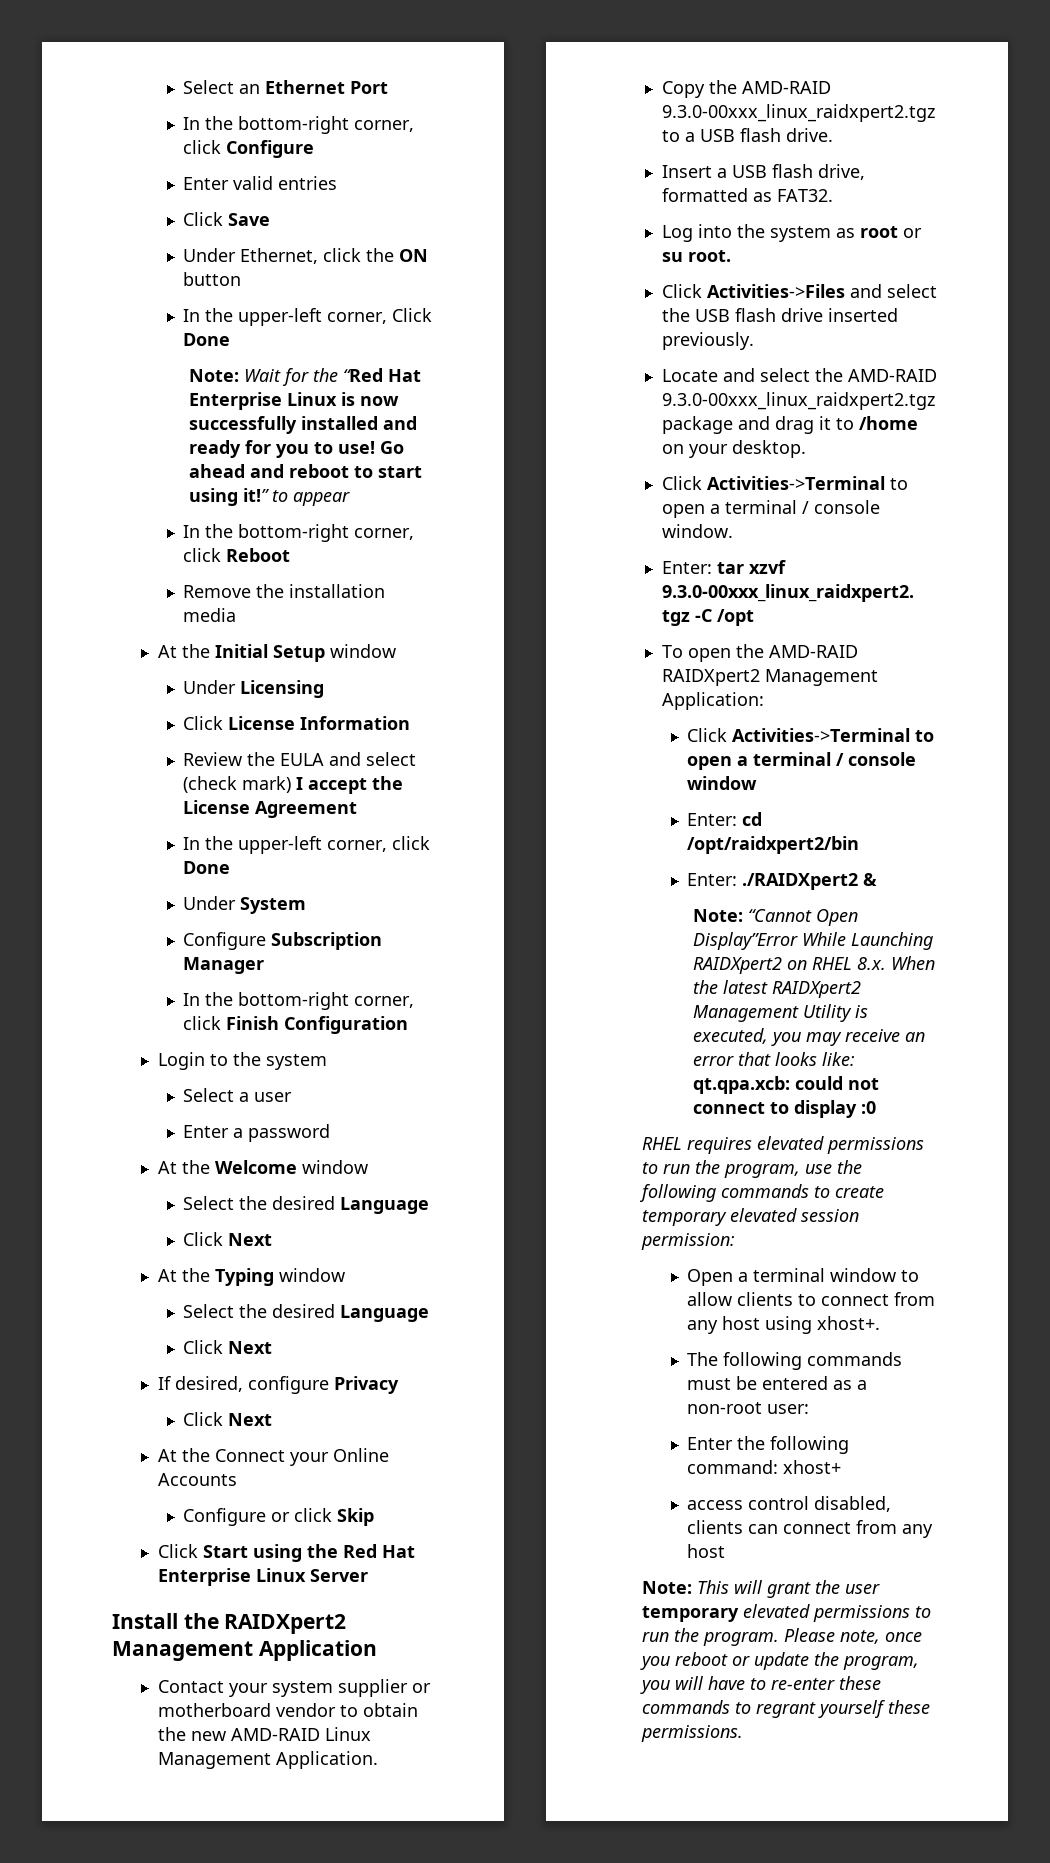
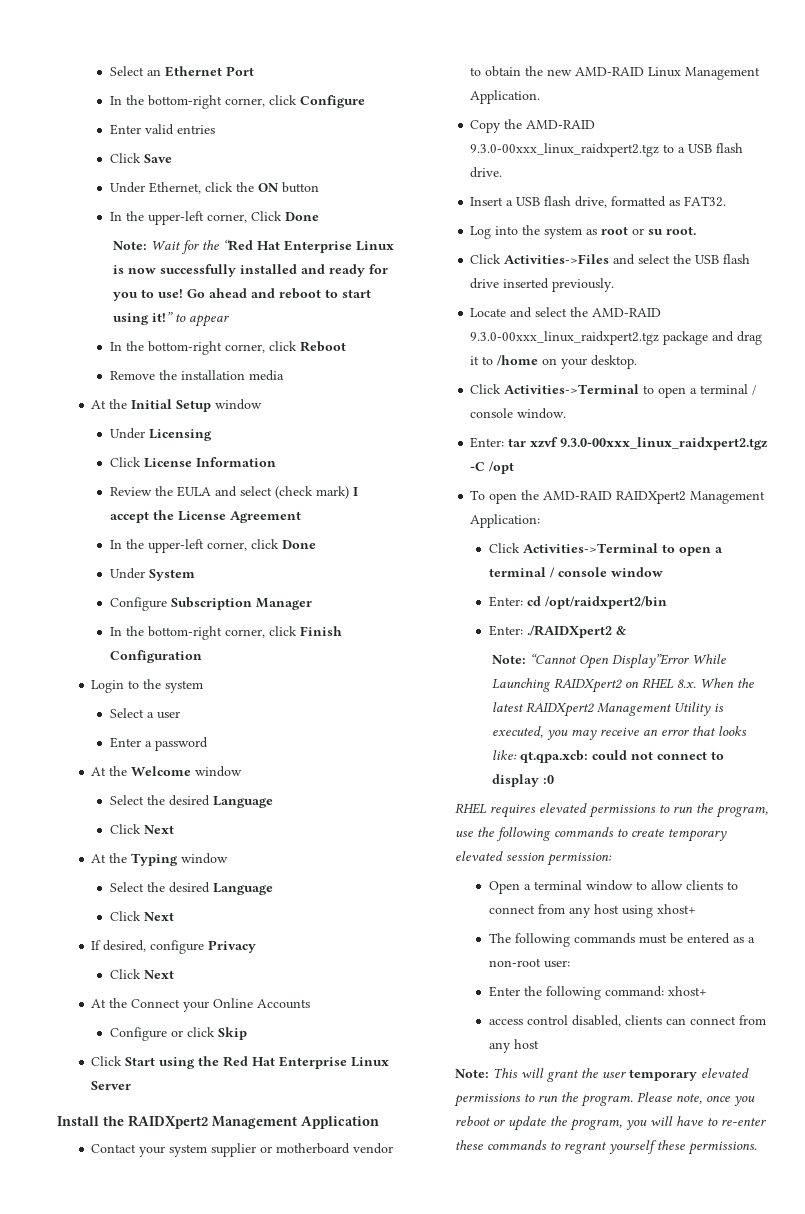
[817,1316,881,1330] xhost+. -> [656,904,696,914] xhost+

